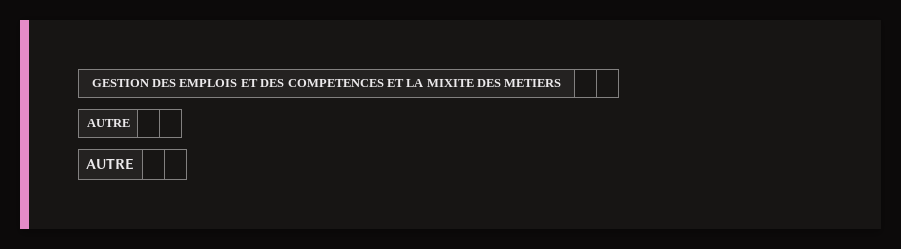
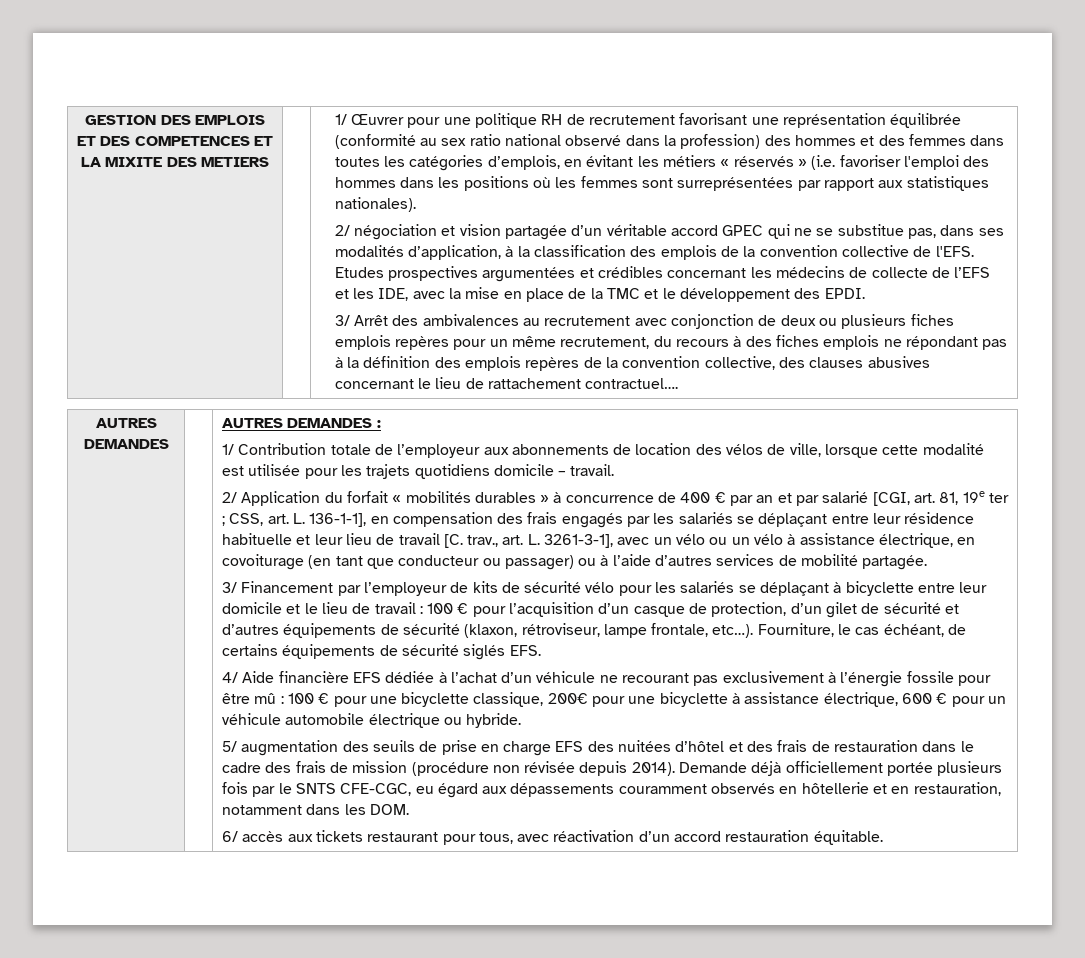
[86,119,130,127] [85,158,134,170] // AUTRE | | // AUTRE | | -> [334,113,962,128] [334,134,1005,149] [334,155,990,171] [334,176,989,191] [334,197,416,212] [334,224,1004,240] [334,245,974,260] [334,266,991,282] [334,287,865,302] [334,314,954,329] [334,335,1008,350] [334,356,930,371] [334,377,679,389] [95,418,157,428] [83,439,169,449] [221,418,381,428] [221,443,984,458] [221,464,615,479] [221,491,1009,506] [221,512,975,528] [221,533,976,548] [221,554,928,570] [221,581,988,596] [221,602,959,618] [221,623,967,638] [221,644,541,660] [221,671,992,687] [221,692,1006,707] [221,713,522,728] [221,740,974,756] [221,761,1003,776] [221,782,1001,798] [221,804,409,815] [221,830,883,845] 1/ Œuvrer pour une politique RH de recrutement favorisant une représentation équilibrée (conformité au sex ratio national observé dans la profession) des hommes et des femmes dans toutes les catégories d’emplois, en évitant les métiers « réservés » (i.e. favoriser l'emploi des hommes dans les positions où les femmes sont surreprésentées par rapport aux statistiques nationales). // 2/ négociation et vision partagée d’un véritable accord GPEC qui ne se substitue pas, dans ses modalités d’application, à la classification des emplois de la convention collective de l'EFS. Etudes prospectives argumentées et crédibles concernant les médecins de collecte de l’EFS et les IDE, avec la mise en place de la TMC et le développement des EPDI. // 3/ Arrêt des ambivalences au recrutement avec conjonction de deux ou plusieurs fiches emplois repères pour un même recrutement, du recours à des fiches emplois ne répondant pas à la définition des emplois repères de la convention collective, des clauses abusives concernant le lieu de rattachement contractuel…. // AUTRES DEMANDES | | AUTRES DEMANDES : // 1/ Contribution totale de l’employeur aux abonnements de location des vélos de ville, lorsque cette modalité est utilisée pour les trajets quotidiens domicile – travail. // 2/ Application du forfait « mobilités durables » à concurrence de 400 € par an et par salarié [CGI, art. 81, 19e ter ; CSS, art. L. 136-1-1], en compensation des frais engagés par les salariés se déplaçant entre leur résidence habituelle et leur lieu de travail [C. trav., art. L. 3261-3-1], avec un vélo ou un vélo à assistance électrique, en covoiturage (en tant que conducteur ou passager) ou à l’aide d’autres services de mobilité partagée. // 3/ Financement par l’employeur de kits de sécurité vélo pour les salariés se déplaçant à bicyclette entre leur domicile et le lieu de travail : 100 € pour l’acquisition d’un casque de protection, d’un gilet de sécurité et d’autres équipements de sécurité (klaxon, rétroviseur, lampe frontale, etc…). Fourniture, le cas échéant, de certains équipements de sécurité siglés EFS. // 4/ Aide financière EFS dédiée à l’achat d’un véhicule ne recourant pas exclusivement à l’énergie fossile pour être mû : 100 € pour une bicyclette classique, 200€ pour une bicyclette à assistance électrique, 600 € pour un véhicule automobile électrique ou hybride. // 5/ augmentation des seuils de prise en charge EFS des nuitées d’hôtel et des frais de restauration dans le cadre des frais de mission (procédure non révisée depuis 2014). Demande déjà officiellement portée plusieurs fois par le SNTS CFE-CGC, eu égard aux dépassements couramment observés en hôtellerie et en restauration, notamment dans les DOM. // 6/ accès aux tickets restaurant pour tous, avec réactivation d’un accord restauration équitable.

